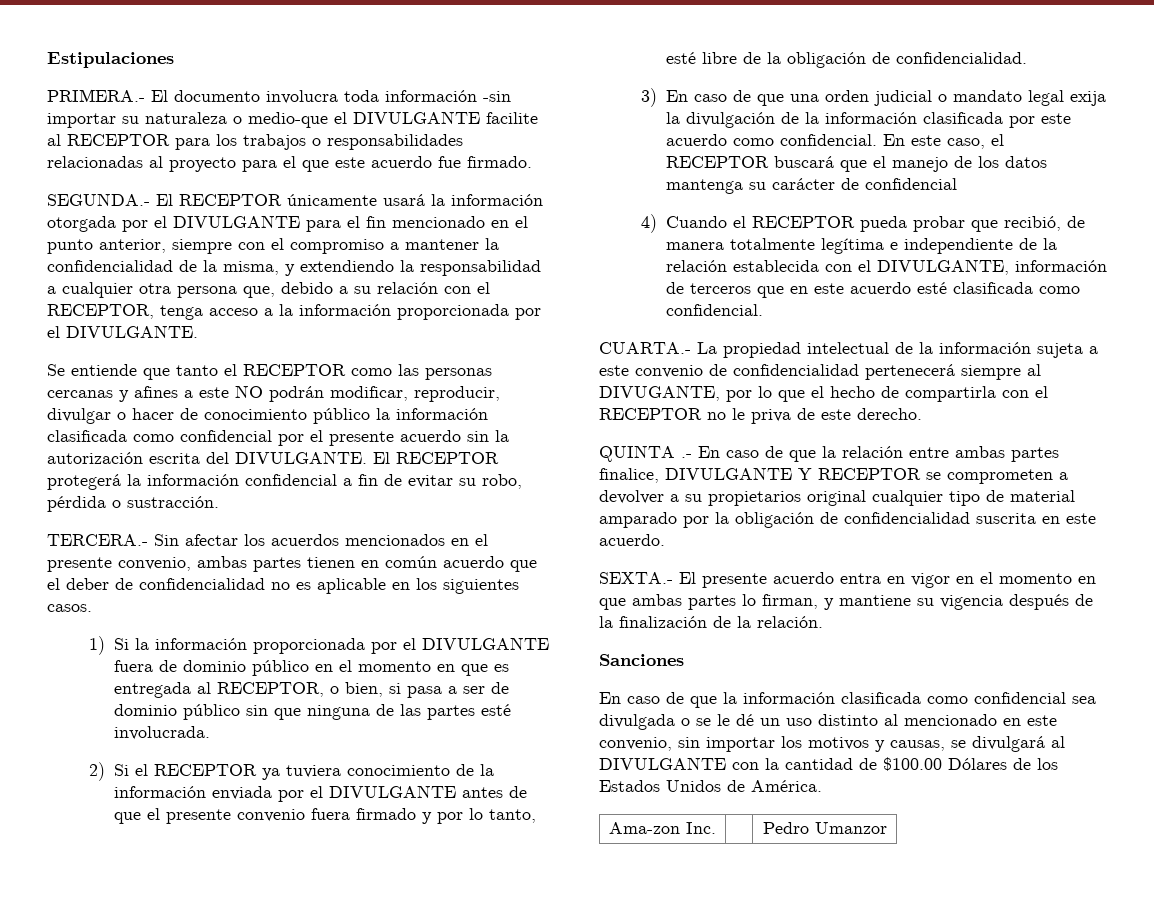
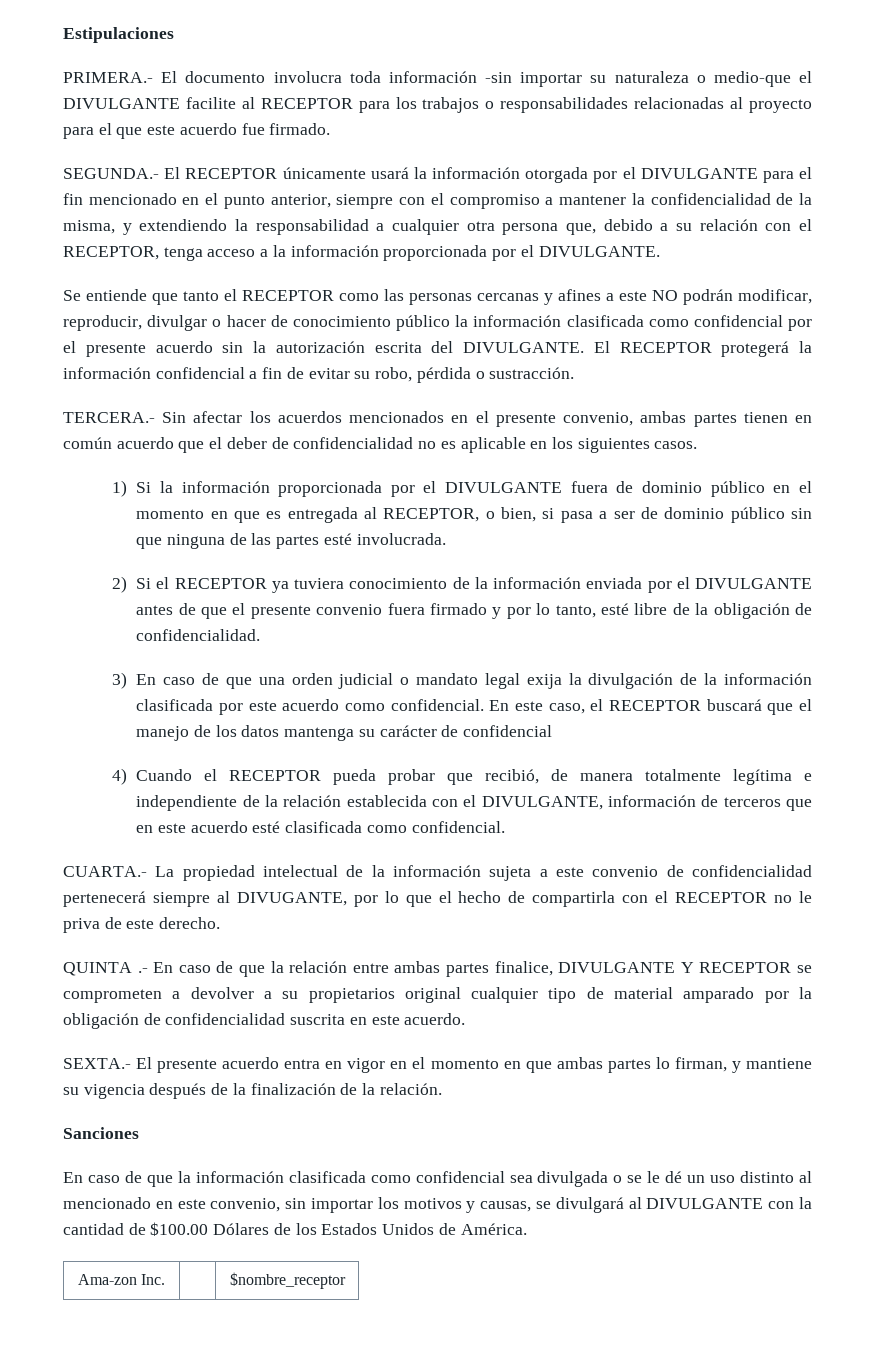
[762,822,887,834] Pedro Umanzor -> [229,1272,346,1289] $nombre_receptor

